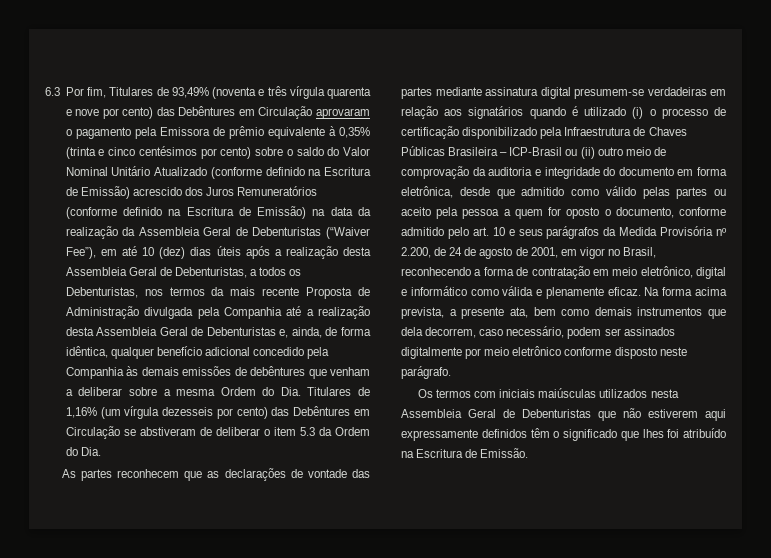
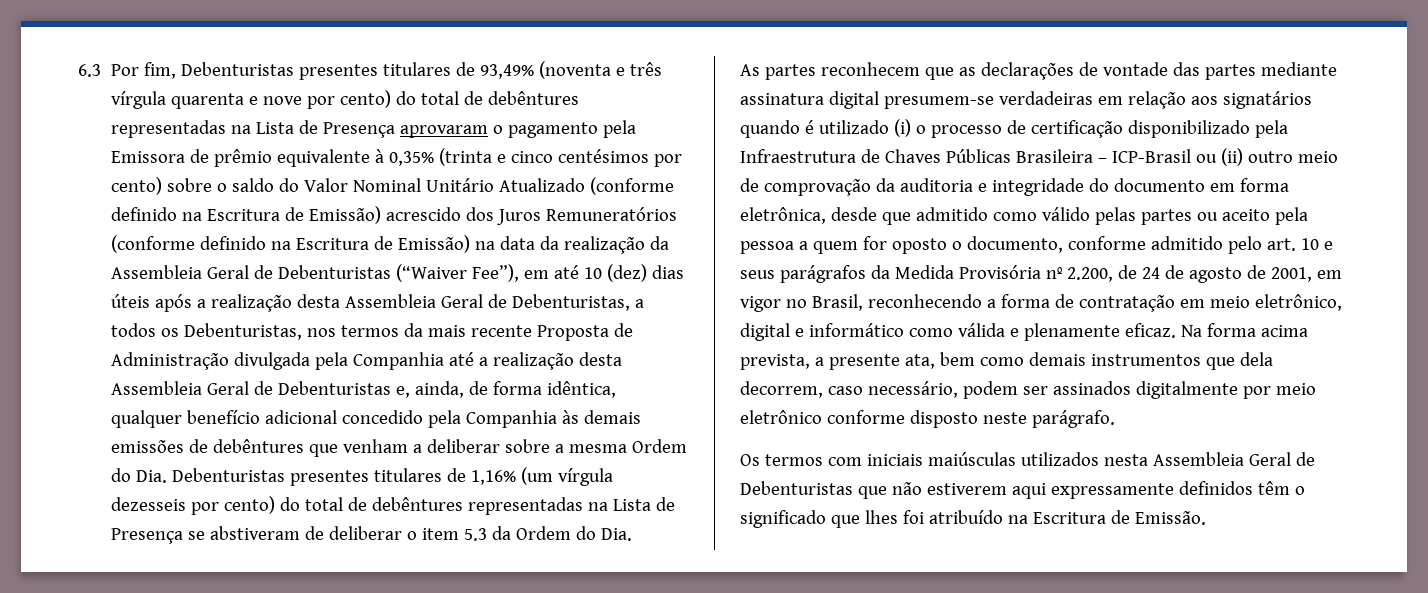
[109,87,154,96] Titulares -> [181,62,452,80] Debenturistas presentes titulares
[156,106,313,119] das Debêntures em Circulação -> [396,91,580,105] [111,120,396,138] do total de debêntures representadas na Lista de Presença
[307,387,352,396] Titulares -> [172,468,443,486] Debenturistas presentes titulares
[271,406,370,416] [65,426,120,439] das Debêntures em Circulação -> [280,497,676,515] [111,528,184,544] do total de debêntures representadas na Lista de Presença

